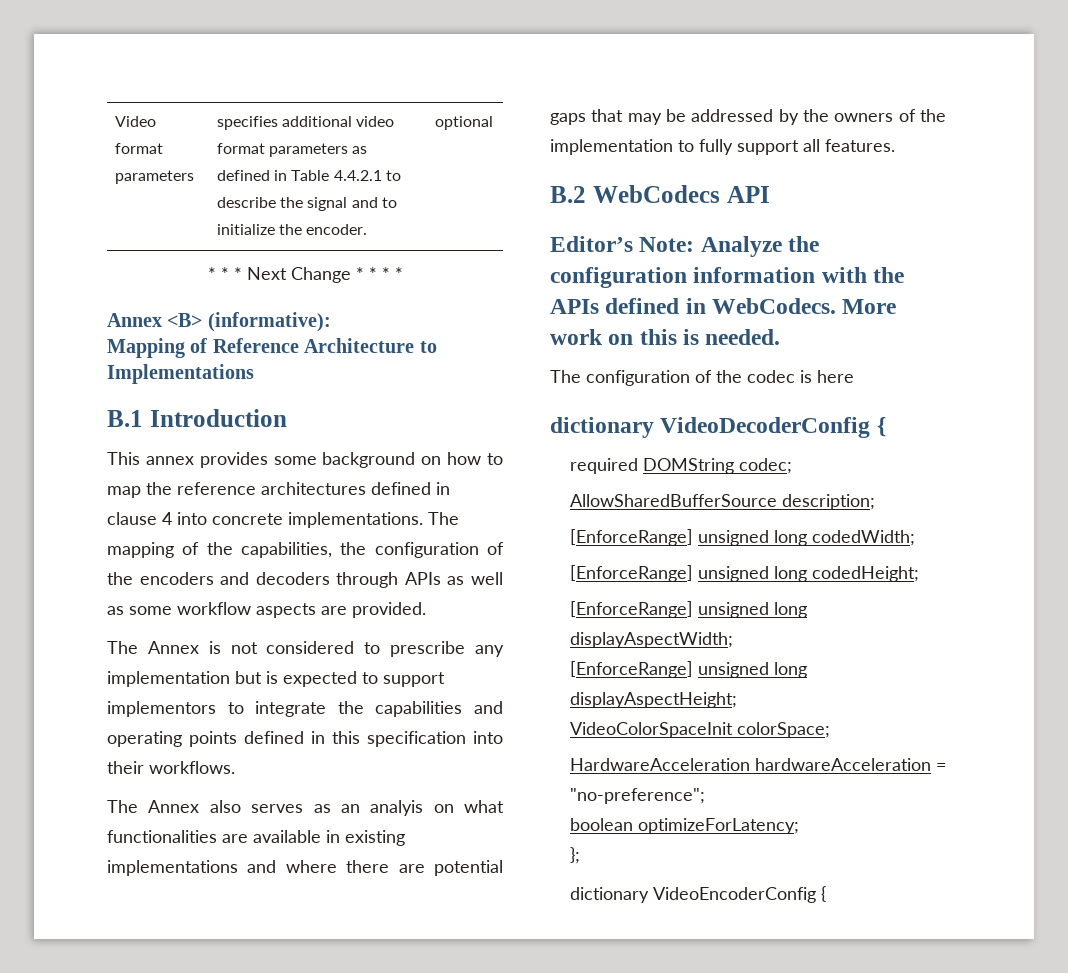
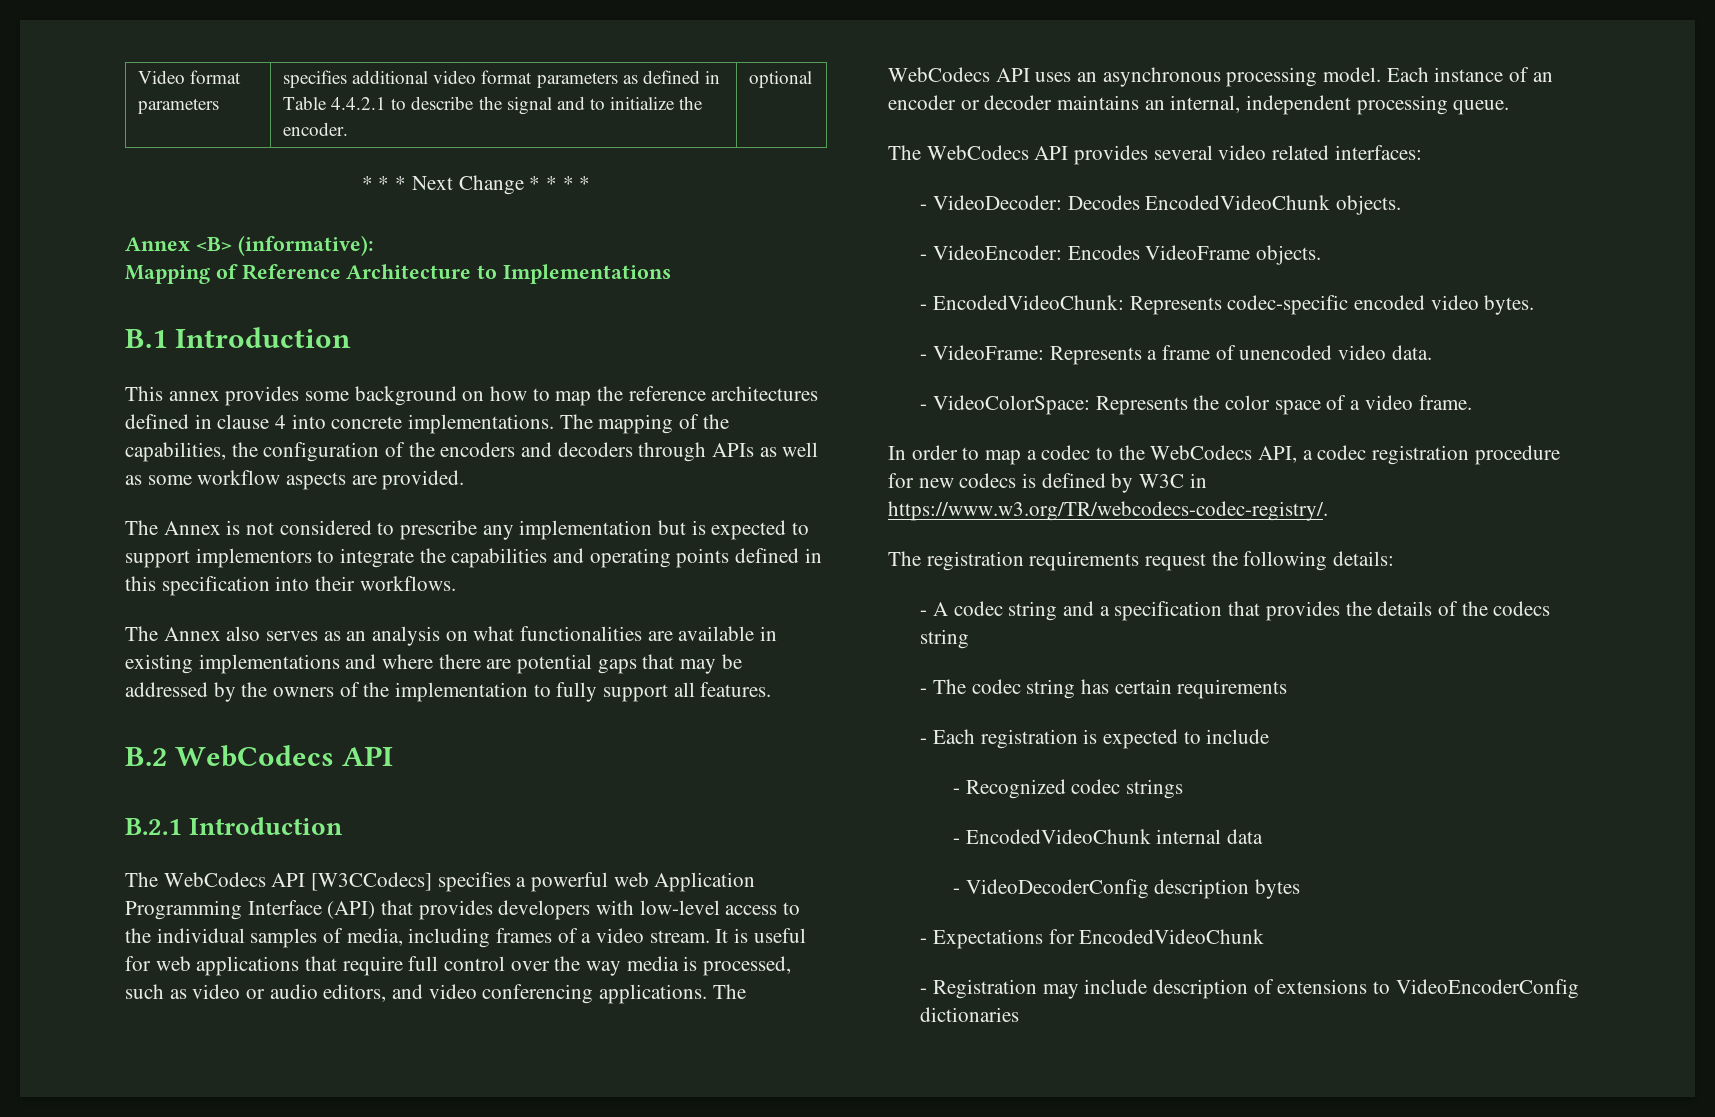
[370,800,424,816] analyis -> [372,626,441,646] analysis
[550,236,820,257] [550,267,905,288] [550,298,897,314] [550,329,781,345] [550,370,854,386] [550,417,886,438] [569,458,792,474] [569,494,875,510] [569,529,915,546] [569,565,919,582] [569,601,807,618] [569,632,733,648] [569,661,807,678] [569,692,737,708] [569,722,830,738] [569,758,946,771] [569,788,705,804] [569,818,799,834] [569,847,580,864] [569,886,826,903] Editor’s Note: Analyze the configuration information with the APIs defined in WebCodecs. More work on this is needed. // The configuration of the codec is here // dictionary VideoDecoderConfig { // required DOMString codec; // AllowSharedBufferSource description; // [EnforceRange] unsigned long codedWidth; // [EnforceRange] unsigned long codedHeight; // [EnforceRange] unsigned long displayAspectWidth; // [EnforceRange] unsigned long displayAspectHeight; // VideoColorSpaceInit colorSpace; // HardwareAcceleration hardwareAcceleration = "no-preference"; // boolean optimizeForLatency; // }; // dictionary VideoEncoderConfig { -> [125,817,344,835] [125,872,756,892] [125,900,801,920] [125,928,806,948] [125,956,792,976] [125,984,746,1004] [888,67,1553,87] [888,95,1510,115] [888,145,1422,165] [920,195,1402,215] [920,245,1322,265] [920,295,1535,315] [920,345,1432,365] [920,395,1472,415] [888,445,1560,465] [888,473,1207,493] [888,501,1328,521] [888,551,1395,571] [920,601,1551,621] [920,629,970,649] [920,679,1288,699] [920,729,1270,749] [952,779,1183,799] [952,829,1263,844] [952,879,1300,899] [920,929,1265,949] [920,979,1579,999] [920,1007,1020,1022] B.2.1 Introduction // The WebCodecs API [W3CCodecs] specifies a powerful web Application Programming Interface (API) that provides developers with low-level access to the individual samples of media, including frames of a video stream. It is useful for web applications that require full control over the way media is processed, such as video or audio editors, and video conferencing applications. The WebCodecs API uses an asynchronous processing model. Each instance of an encoder or decoder maintains an internal, independent processing queue. // The WebCodecs API provides several video related interfaces: // - VideoDecoder: Decodes EncodedVideoChunk objects. // - VideoEncoder: Encodes VideoFrame objects. // - EncodedVideoChunk: Represents codec-specific encoded video bytes. // - VideoFrame: Represents a frame of unencoded video data. // - VideoColorSpace: Represents the color space of a video frame. // In order to map a codec to the WebCodecs API, a codec registration procedure for new codecs is defined by W3C in https://www.w3.org/TR/webcodecs-codec-registry/. // The registration requirements request the following details: // - A codec string and a specification that provides the details of the codecs string // - The codec string has certain requirements // - Each registration is expected to include // - Recognized codec strings // - EncodedVideoChunk internal data // - VideoDecoderConfig description bytes // - Expectations for EncodedVideoChunk // - Registration may include description of extensions to VideoEncoderConfig dictionaries

